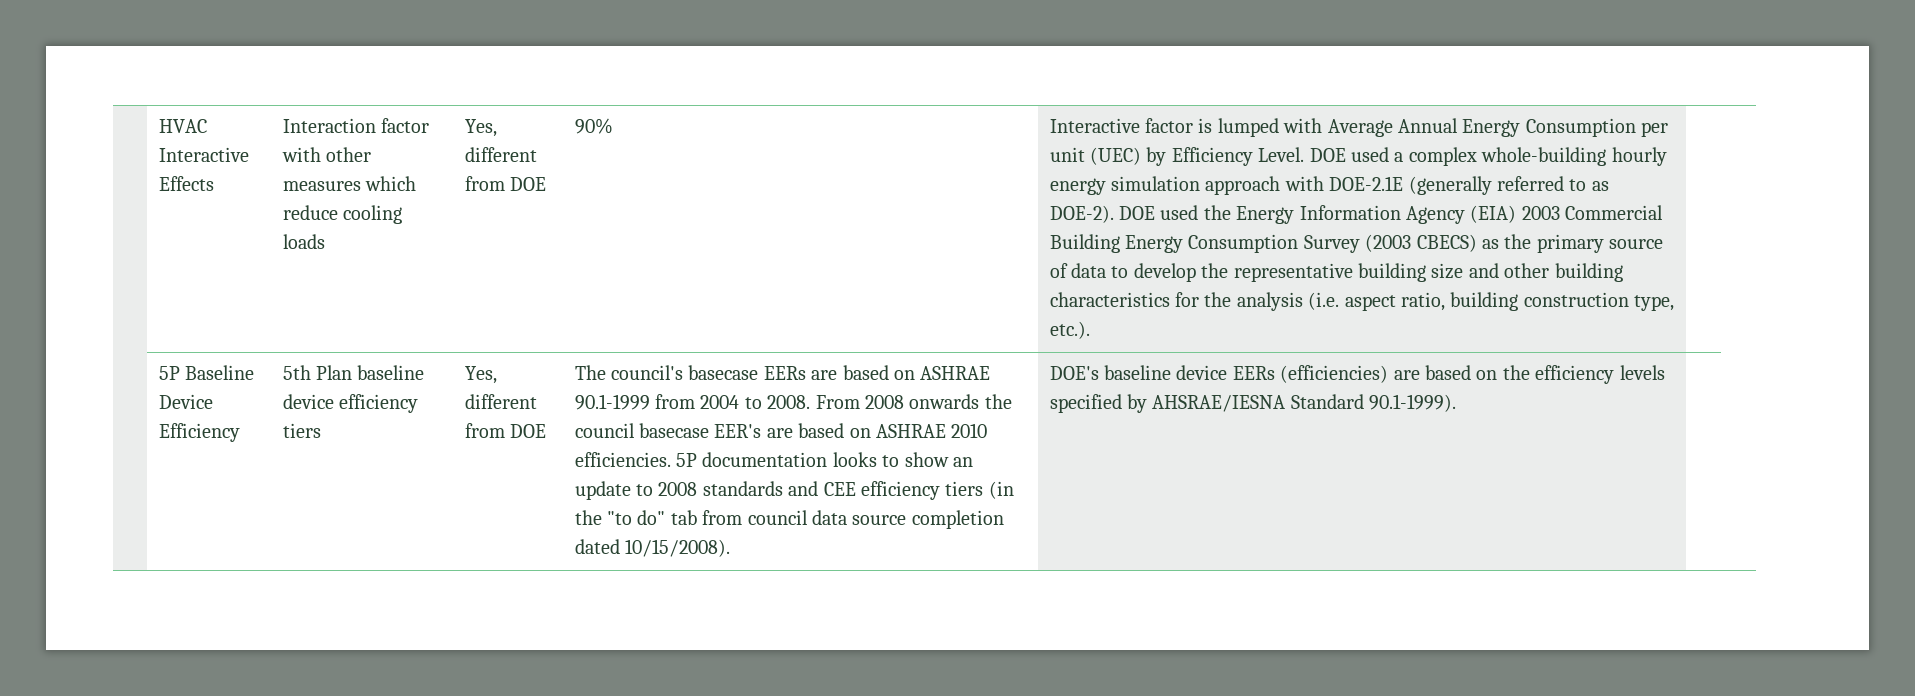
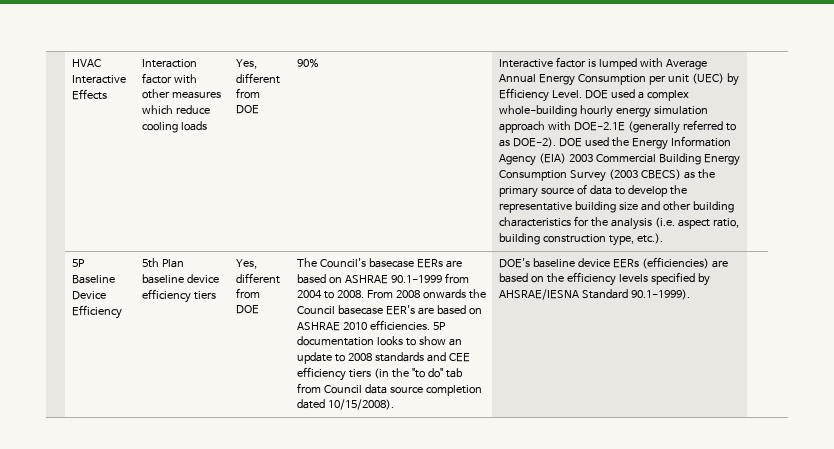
[611,365,684,380] council's -> [320,258,367,268] Council's
[574,423,635,438] council -> [297,306,336,315] Council
[747,510,808,525] council -> [324,385,363,394] Council

